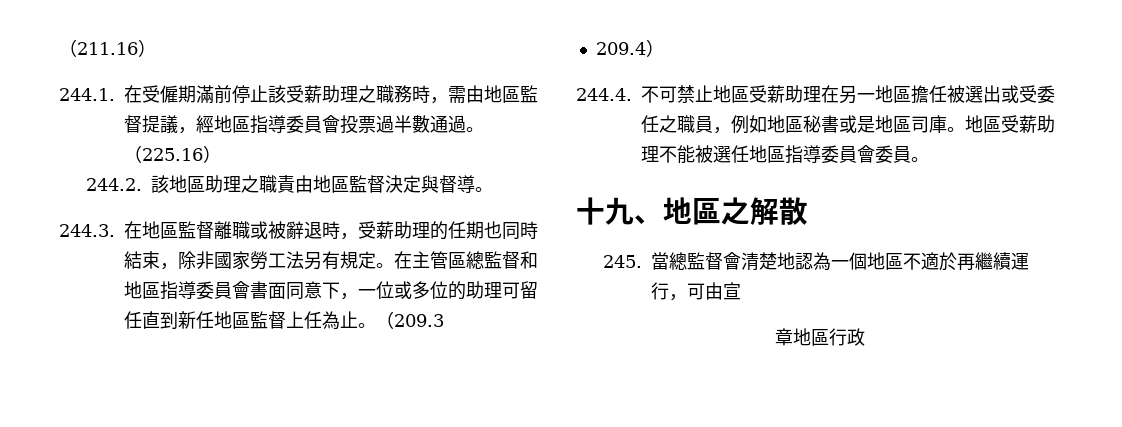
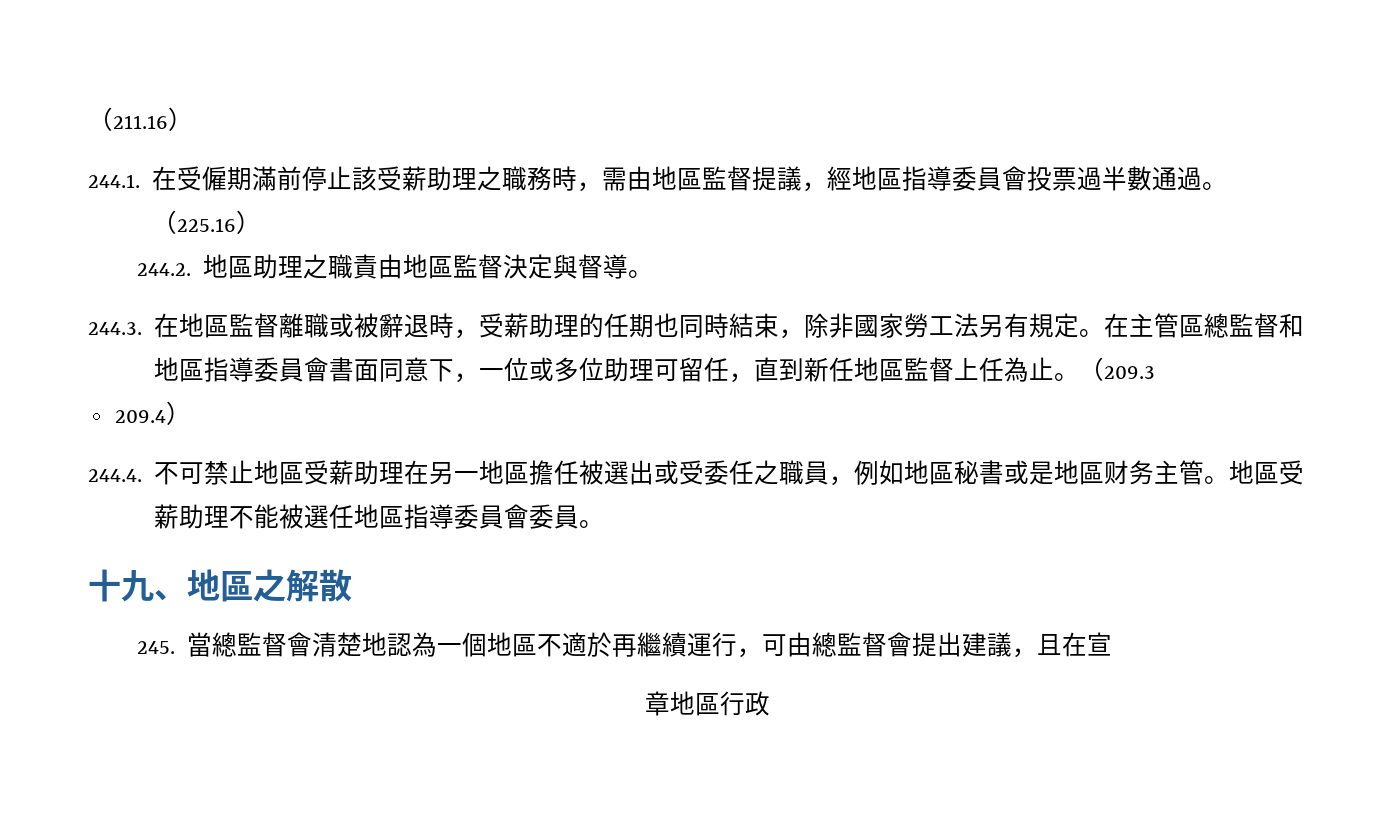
[151,175,170,193] 該 -> (191, 269) none
[448,281,466,300] 的 -> (605, 369) none
(142, 320) none -> [729,373,755,383] ，
[911,115,947,133] 司庫 -> [1104,460,1205,485] 财务主管
(724, 291) none -> [811,632,1087,658] 總監督會提出建議，且在

